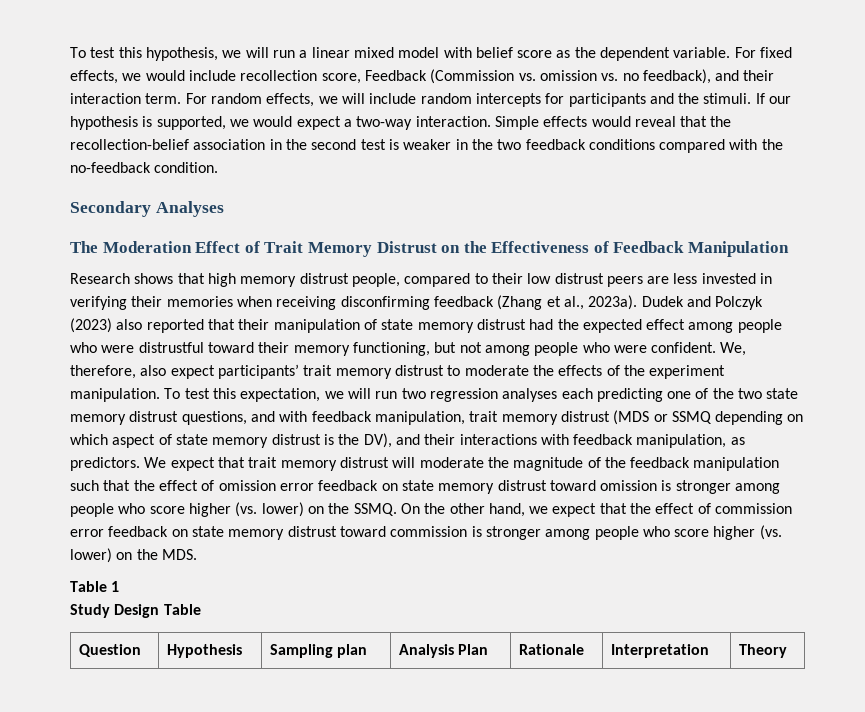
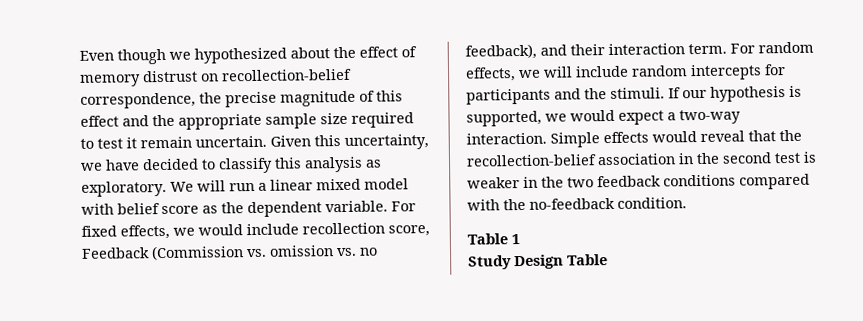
[70,47,242,61] To test this hypothesis, we -> [79,46,417,65] [80,68,352,87] [80,90,403,109] [80,112,414,130] [80,134,429,150] [81,156,382,174] [81,180,194,197] Even though we hypothesized about the effect of memory distrust on recollection-belief correspondence, the precise magnitude of this effect and the appropriate sample size required to test it remain uncertain. Given this uncertainty, we have decided to classify this analysis as exploratory. We
[70,201,224,217] [70,241,790,257] [70,273,773,287] [70,295,764,310] [70,318,782,333] [70,342,747,356] [70,364,726,379] [70,388,799,402] [70,410,804,425] [70,433,745,448] [70,457,780,471] [70,480,781,494] [70,502,793,517] [70,525,782,540] [70,548,197,563] // Secondary Analyses // The Moderation Effect of Trait Memory Distrust on the Effectiveness of Feedback Manipulation // Research shows that high memory distrust people, compared to their low distrust peers are less invested in verifying their memories when receiving disconfirming feedback (Zhang et al., 2023a). Dudek and Polczyk (2023) also reported that their manipulation of state memory distrust had the expected effect among people who were distrustful toward their memory functioning, but not among people who were confident. We, therefore, also expect participants’ trait memory distrust to moderate the effects of the experiment manipulation. To test this expectation, we will run two regression analyses each predicting one of the two state memory distrust questions, and with feedback manipulation, trait memory distrust (MDS or SSMQ depending on which aspect of state memory distrust is the DV), and their interactions with feedback manipulation, as predictors. We expect that trait memory distrust will moderate the magnitude of the feedback manipulation such that the effect of omission error feedback on state memory distrust toward omission is stronger among people who score higher (vs. lower) on the SSMQ. On the other hand, we expect that the effect of commission error feedback on state memory distrust toward commission is stronger among people who score higher (vs. lower) on the MDS. -> (687, 203) none
[78,644,141,657] [166,644,242,658] [269,644,368,658] [398,644,489,658] [518,644,584,655] [610,644,709,658] [738,644,787,658] // Question | Hypothesis | Sampling plan | Analysis Plan | Rationale | Interpretation | Theory -> (608, 260) none

